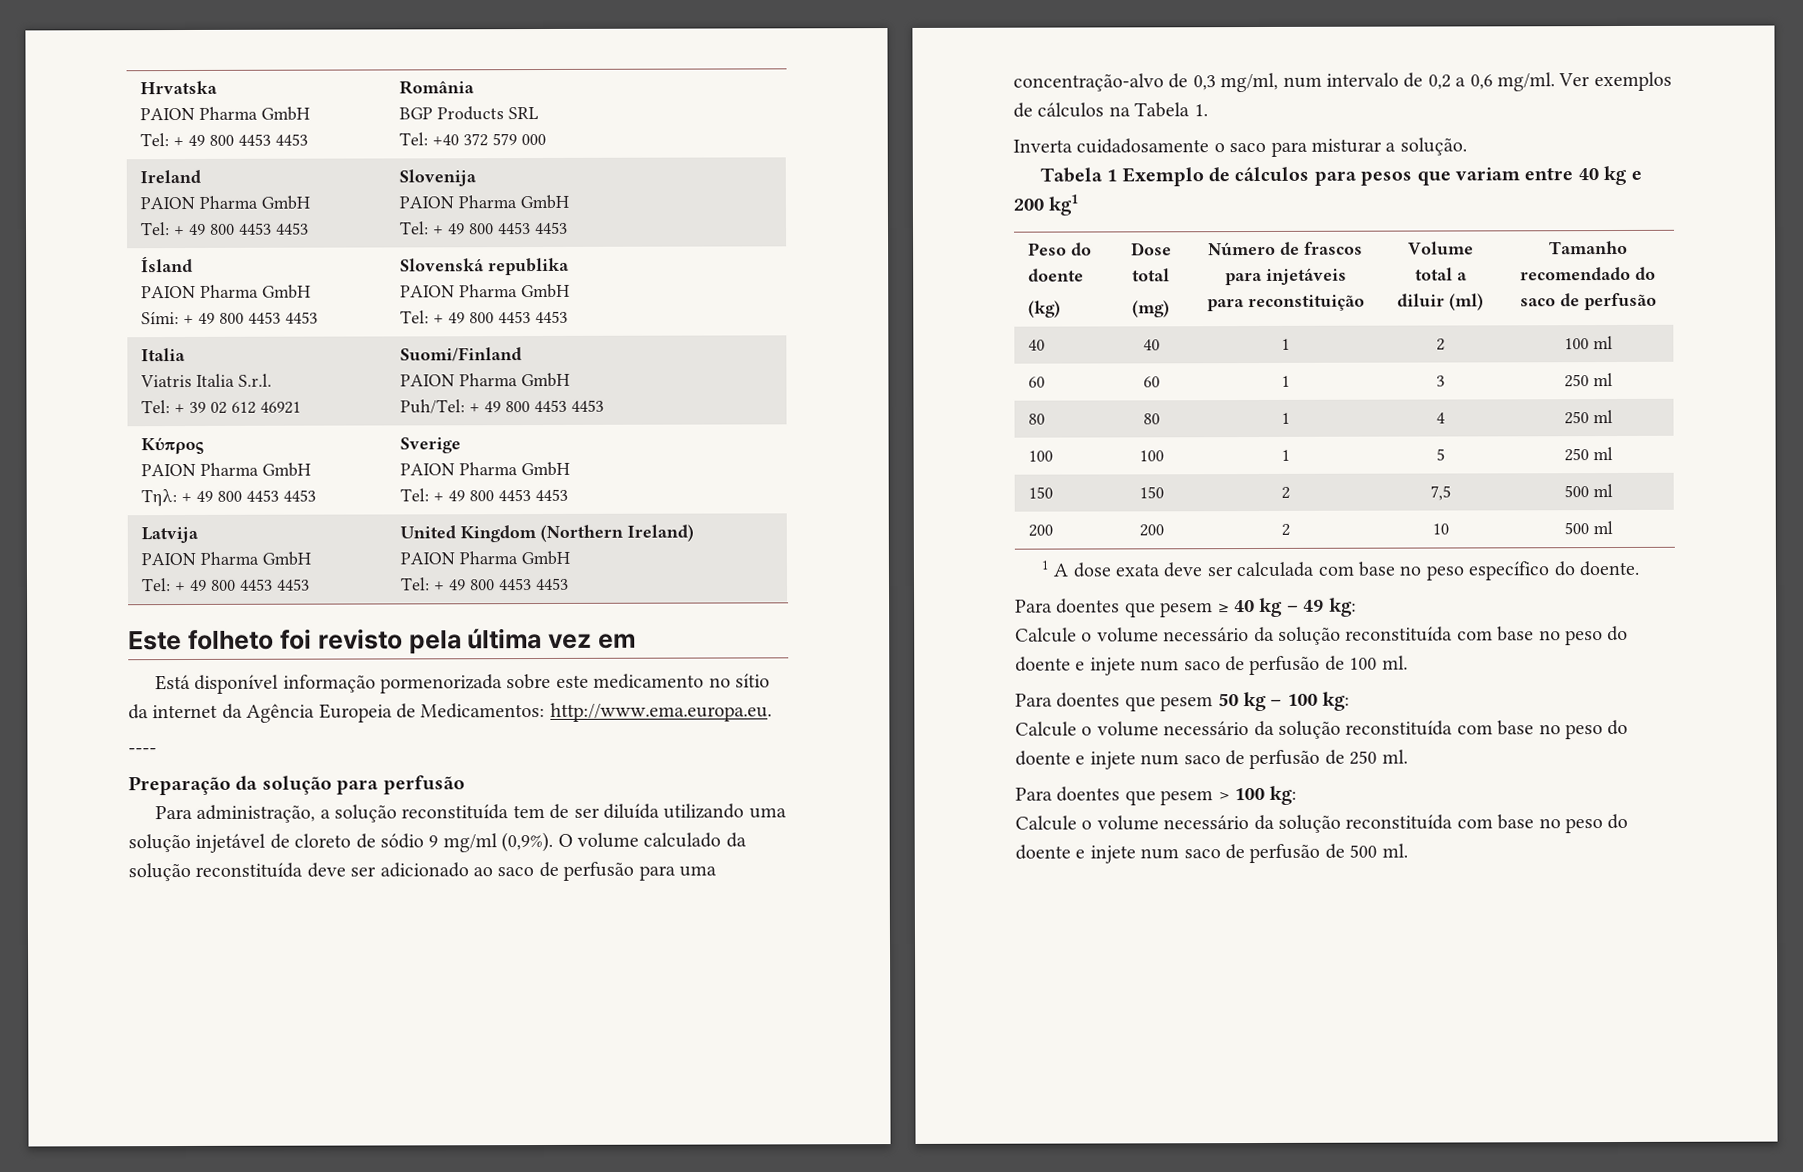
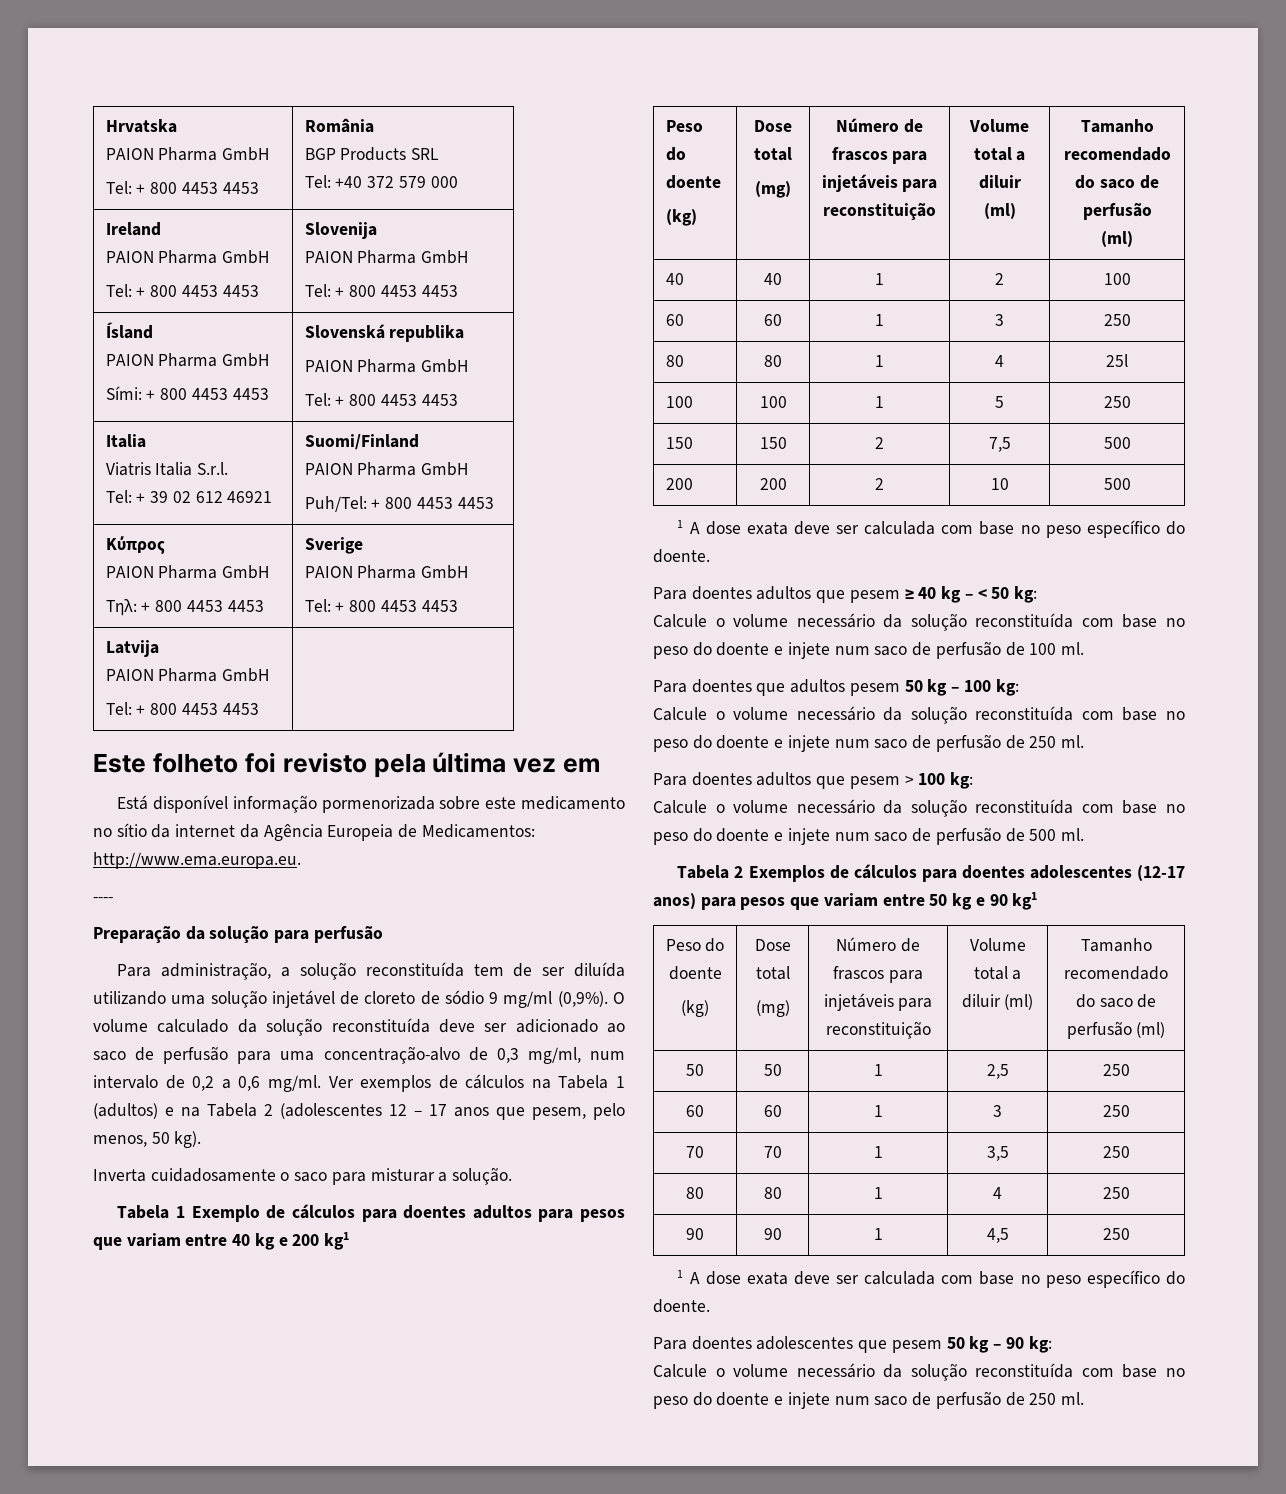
[188,134,206,146] 49 -> (146, 189) none
[188,223,207,235] 49 -> (146, 292) none
[447,223,466,235] 49 -> (345, 292) none
[198,312,216,324] 49 -> (156, 395) none
[448,312,466,324] 49 -> (345, 401) none
[484,401,502,413] 49 -> (381, 504) none
[196,490,214,502] 49 -> (151, 607) none
[448,490,466,502] 49 -> (345, 607) none
[189,578,311,591] [400,524,695,543] [400,550,571,566] [400,577,570,591] 49 800 4453 4453 | United Kingdom (Northern Ireland) // PAION Pharma GmbH // Tel: + 49 800 4453 4453 -> [150,703,259,715] 800 4453 4453 |
[1193,104,1208,117] 1. -> [615,1076,625,1088] [93,1103,625,1120] [93,1131,202,1148] 1 (adultos) e na Tabela 2 (adolescentes 12 – 17 anos que pesem, pelo menos, 50 kg).
(1357, 178) none -> [403,1205,574,1222] doentes adultos para
(1657, 301) none -> [1101,231,1133,247] // (ml)
[1592,336,1613,350] [1028,376,1046,388] [1142,376,1160,388] [1281,375,1290,387] [1436,375,1445,387] [1563,373,1613,388] [1028,413,1046,425] [1142,413,1160,425] [1281,412,1290,424] [1436,412,1445,424] [1563,410,1613,425] ml // 60 | 60 | 1 | 3 | 250 ml // 80 | 80 | 1 | 4 | 250 ml -> [665,314,684,326] [764,314,782,326] [875,314,884,326] [995,314,1004,326] [1103,314,1131,326] [665,355,684,367] [764,355,782,367] [875,355,884,367] [995,355,1004,367] [1106,354,1128,367] // 60 | 60 | 1 | 3 | 250 // 80 | 80 | 1 | 4 | 25l
[1592,447,1613,461] ml -> (1131, 402) none
[1592,484,1613,498] ml -> (1131, 443) none
[1592,521,1613,535] ml -> (1131, 484) none
(1121, 606) none -> [756,586,812,600] adultos
[1303,599,1325,612] 49 -> [977,587,1010,599] < 50
(1156, 704) none -> [790,679,846,693] adultos
(1121, 794) none -> [756,772,812,786] adultos
(1408, 850) none -> [677,864,1185,882] [653,892,1038,910] [665,938,725,952] [668,966,722,980] [681,1000,709,1017] [754,939,791,951] [755,966,790,980] [755,1000,790,1017] [836,937,920,952] [833,966,923,983] [823,993,933,1011] [825,1021,931,1039] [969,938,1026,951] [973,966,1022,980] [961,994,1034,1010] [1080,938,1152,952] [1064,966,1168,980] [1075,994,1157,1008] [1066,1021,1166,1039] [686,1064,704,1076] [763,1064,782,1076] [873,1064,883,1076] [986,1064,1009,1079] [1102,1064,1130,1076] [686,1105,704,1117] [763,1105,782,1117] [873,1105,883,1117] [993,1105,1002,1117] [1102,1105,1130,1117] [686,1146,704,1158] [763,1146,782,1158] [873,1146,883,1158] [986,1146,1009,1161] [1102,1146,1130,1158] [686,1187,704,1199] [763,1187,782,1199] [873,1187,883,1199] [993,1187,1002,1199] [1102,1187,1130,1199] [686,1228,704,1240] [763,1228,782,1240] [873,1228,883,1240] [986,1228,1009,1243] [1102,1228,1130,1240] [677,1270,1185,1288] [653,1299,710,1313] [653,1336,1052,1353] [653,1363,1185,1381] [653,1391,1084,1409] // Tabela 2 Exemplos de cálculos para doentes adolescentes (12-17 anos) para pesos que variam entre 50 kg e 90 kg1 // Peso do doente // (kg) | Dose total // (mg) | Número de frascos para injetáveis para reconstituição | Volume total a diluir (ml) | Tamanho recomendado do saco de perfusão (ml) // 50 | 50 | 1 | 2,5 | 250 // 60 | 60 | 1 | 3 | 250 // 70 | 70 | 1 | 3,5 | 250 // 80 | 80 | 1 | 4 | 250 // 90 | 90 | 1 | 4,5 | 250 // 1 A dose exata deve ser calculada com base no peso específico do doente. // Para doentes adolescentes que pesem 50 kg – 90 kg: // Calcule o volume necessário da solução reconstituída com base no peso do doente e injete num saco de perfusão de 250 ml.

